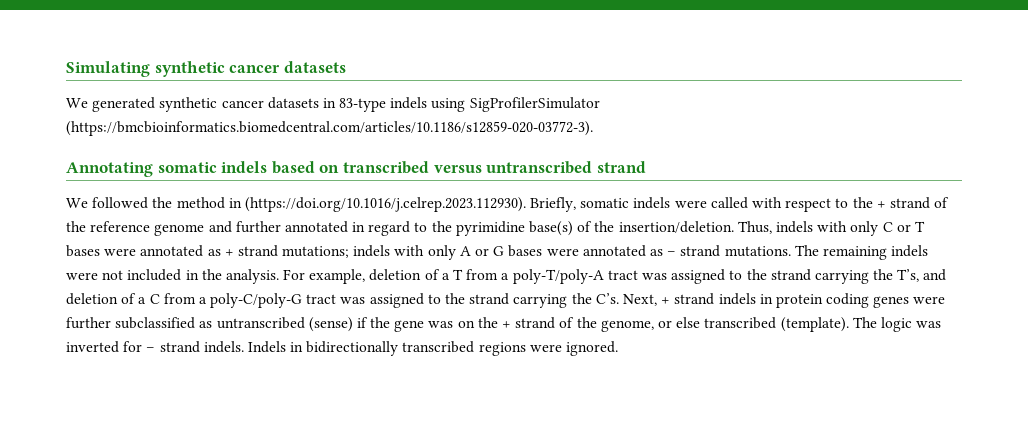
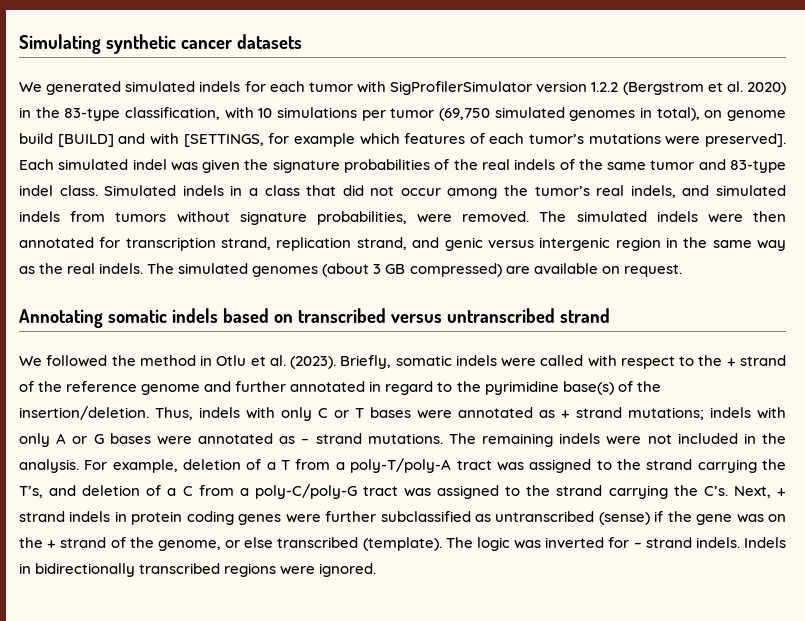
[159,97,600,112] [66,121,593,136] synthetic cancer datasets in 83-type indels using SigProfilerSimulator (https://bmcbioinformatics.biomedcentral.com/articles/10.1186/s12859-020-03772-3). -> [125,81,786,95] [19,107,786,121] [19,133,786,147] [19,159,786,173] [19,185,786,199] [19,211,786,225] [19,237,787,251] [19,263,682,277] simulated indels for each tumor with SigProfilerSimulator version 1.2.2 (Bergstrom et al. 2020) in the 83-type classification, with 10 simulations per tumor (69,750 simulated genomes in total), on genome build [BUILD] and with [SETTINGS, for example which features of each tumor’s mutations were preserved]. Each simulated indel was given the signature probabilities of the real indels of the same tumor and 83-type indel class. Simulated indels in a class that did not occur among the tumor’s real indels, and simulated indels from tumors without signature probabilities, were removed. The simulated indels were then annotated for transcription strand, replication strand, and genic versus intergenic region in the same way as the real indels. The simulated genomes (about 3 GB compressed) are available on request.
[244,197,526,212] (https://doi.org/10.1016/j.celrep.2023.112930). -> [216,355,337,369] Otlu et al. (2023).

